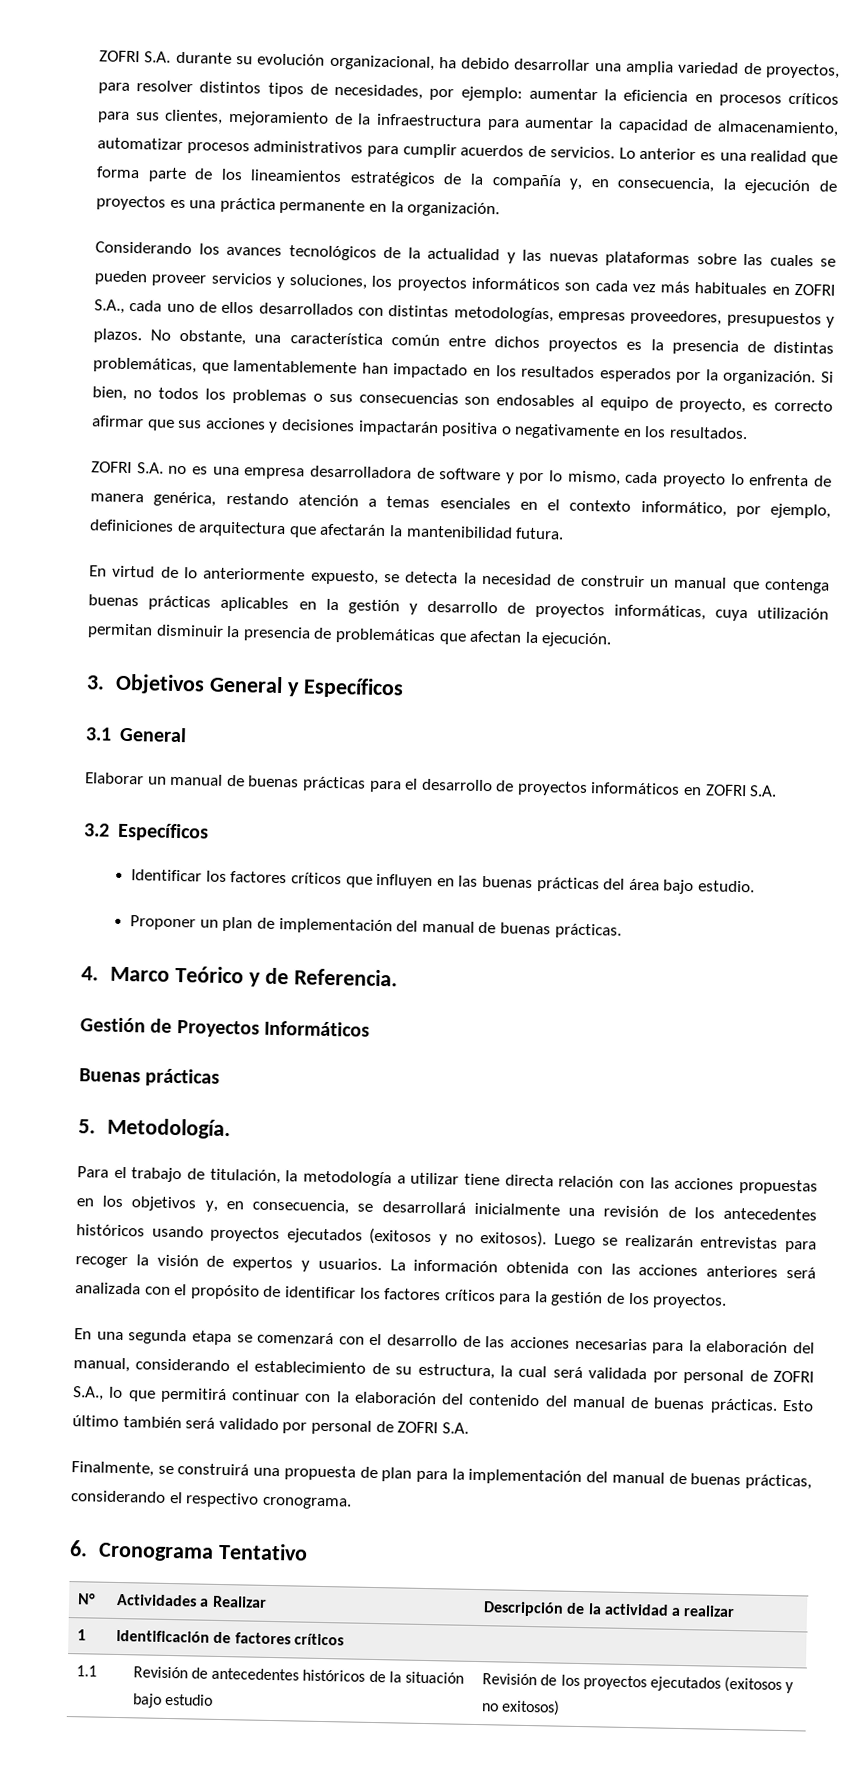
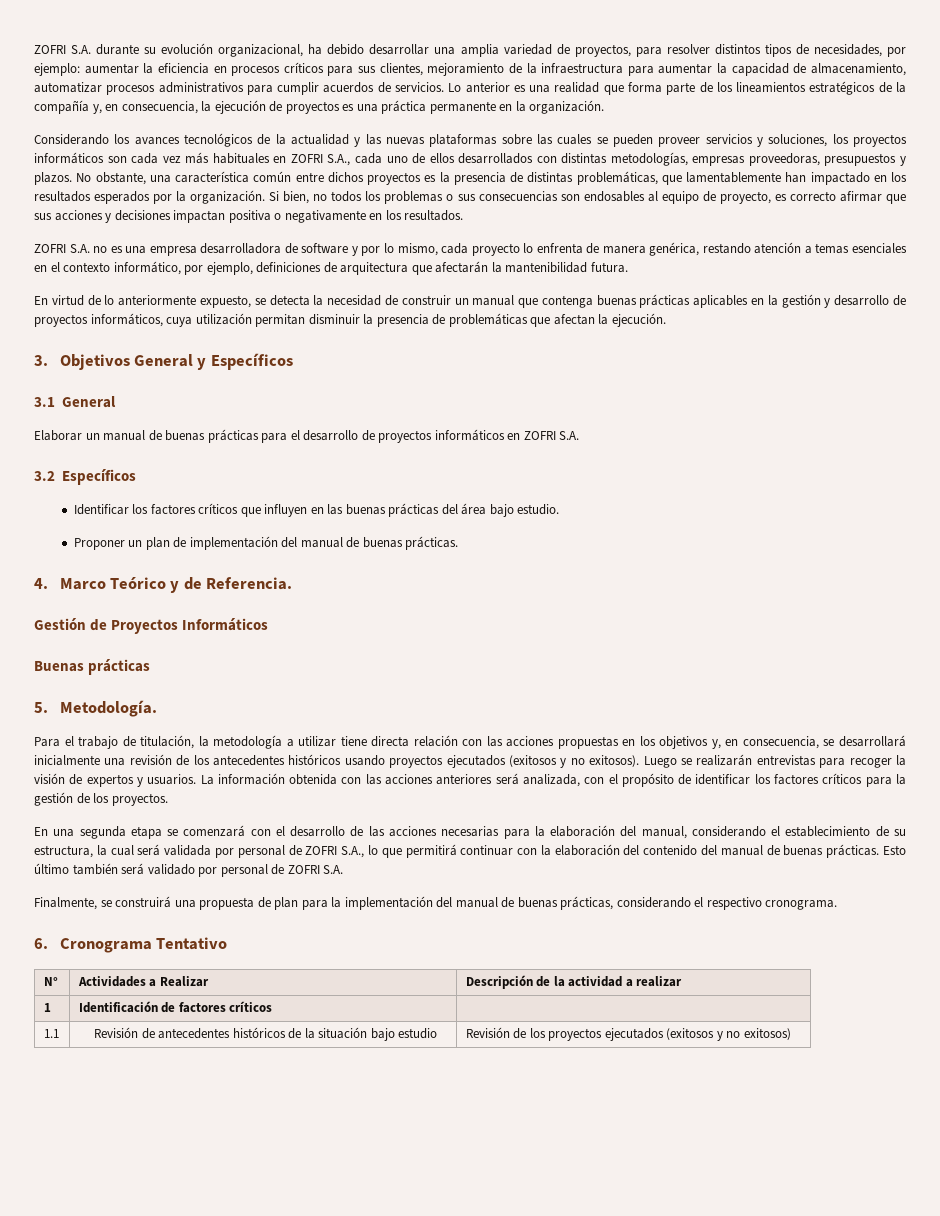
[630,309,723,326] proveedores, -> [748,153,820,166] proveedoras,
[357,420,439,437] impactarán -> [173,210,226,223] impactan
[613,604,706,621] informáticas, -> [90,313,163,327] informáticos,
[75,1282,141,1295] analizada -> [522,774,580,787] analizada,

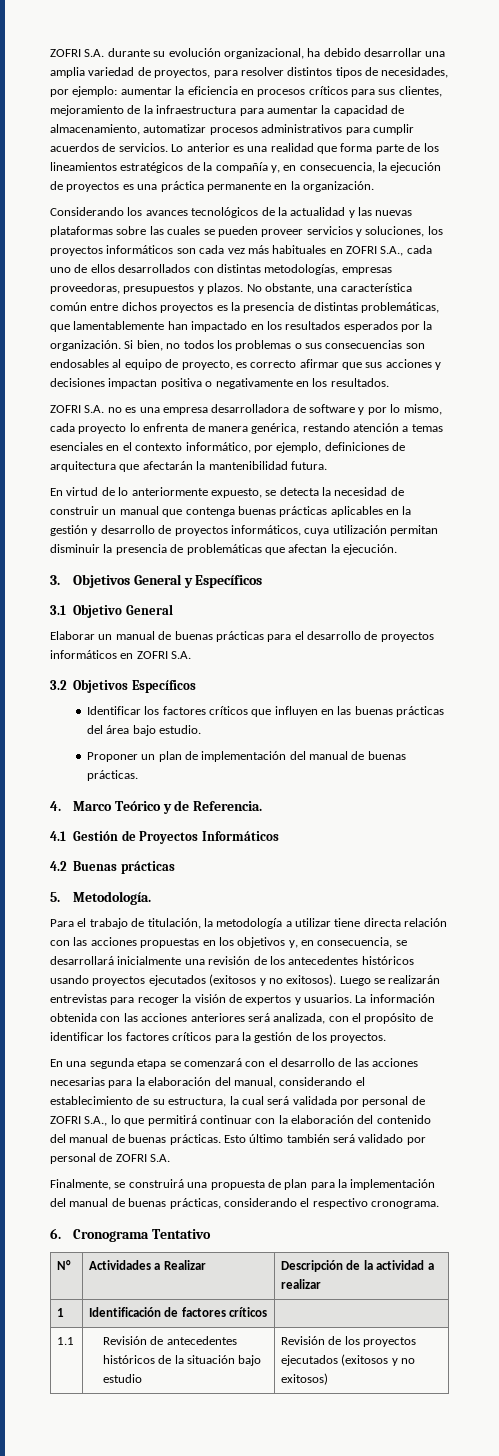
(55, 402) none -> [73,604,123,618] Objetivo
(55, 476) none -> [73,679,129,693] Objetivos
(293, 583) none -> [50,831,66,841] 4.1
(269, 624) none -> [50,861,67,871] 4.2

